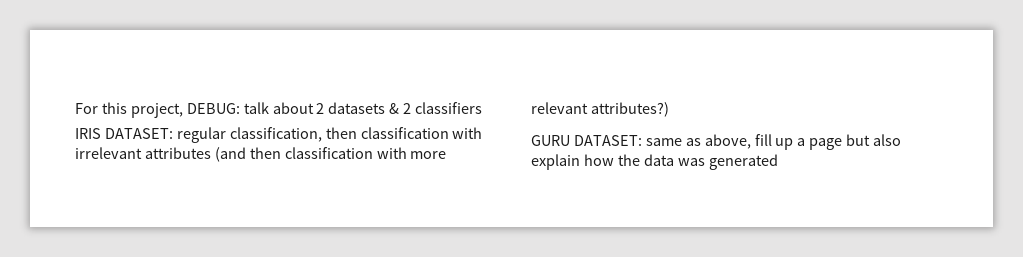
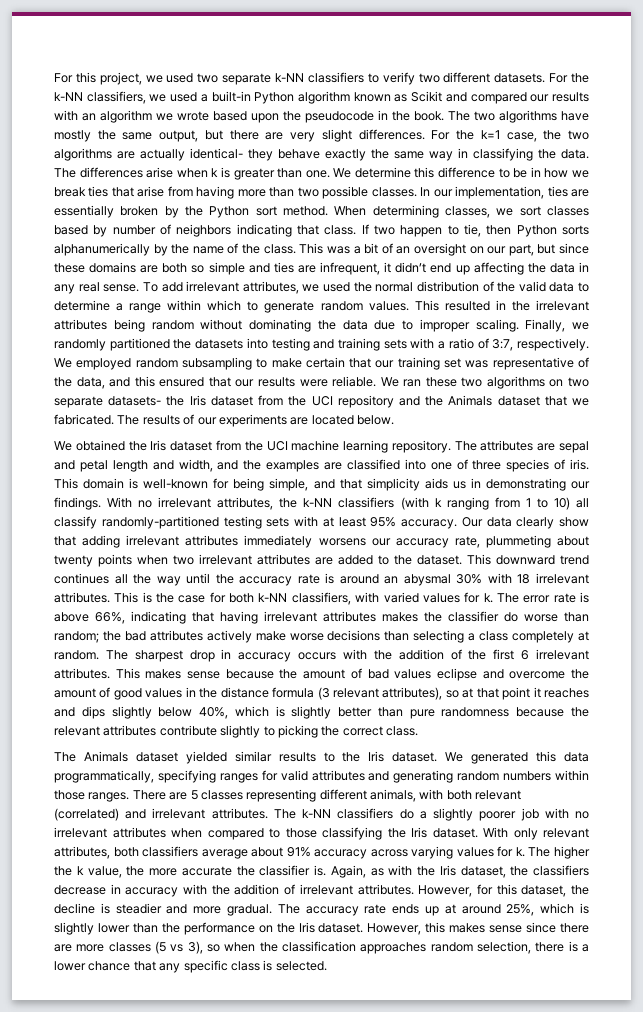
[186,102,483,114] [75,127,483,143] [75,147,447,162] [531,102,669,117] [531,134,902,150] [531,154,778,170] DEBUG: talk about 2 datasets & 2 classifiers // IRIS DATASET: regular classification, then classification with irrelevant attributes (and then classification with more relevant attributes?) // GURU DATASET: same as above, fill up a page but also explain how the data was generated -> [145,72,590,85] [54,91,589,104] [54,110,589,123] [54,129,589,142] [54,148,589,161] [54,167,589,180] [54,186,589,199] [54,205,589,218] [54,224,589,237] [54,243,589,256] [54,262,590,275] [54,281,589,294] [54,300,590,313] [54,319,589,332] [54,338,590,351] [54,357,590,370] [54,376,589,389] [54,395,590,408] [54,414,394,427] [54,440,589,453] [54,459,589,472] [54,478,590,491] [54,497,589,510] [54,516,589,529] [54,535,590,548] [54,554,589,567] [54,573,590,586] [54,592,590,605] [54,611,589,624] [54,630,589,643] [54,649,589,662] [54,668,589,681] [54,687,589,700] [54,706,589,719] [54,725,418,738] [54,751,589,764] [54,770,589,783] [54,789,522,802] [54,808,589,821] [54,827,589,840] [54,846,591,859] [54,865,589,878] [54,884,589,897] [54,903,589,916] [54,922,590,935] [54,941,589,954] [54,960,327,973] we used two separate k-NN classifiers to verify two different datasets. For the k-NN classifiers, we used a built-in Python algorithm known as Scikit and compared our results with an algorithm we wrote based upon the pseudocode in the book. The two algorithms have mostly the same output, but there are very slight differences. For the k=1 case, the two algorithms are actually identical- they behave exactly the same way in classifying the data. The differences arise when k is greater than one. We determine this difference to be in how we break ties that arise from having more than two possible classes. In our implementation, ties are essentially broken by the Python sort method. When determining classes, we sort classes based by number of neighbors indicating that class. If two happen to tie, then Python sorts alphanumerically by the name of the class. This was a bit of an oversight on our part, but since these domains are both so simple and ties are infrequent, it didn’t end up affecting the data in any real sense. To add irrelevant attributes, we used the normal distribution of the valid data to determine a range within which to generate random values. This resulted in the irrelevant attributes being random without dominating the data due to improper scaling. Finally, we randomly partitioned the datasets into testing and training sets with a ratio of 3:7, respectively. We employed random subsampling to make certain that our training set was representative of the data, and this ensured that our results were reliable. We ran these two algorithms on two separate datasets- the Iris dataset from the UCI repository and the Animals dataset that we fabricated. The results of our experiments are located below. // We obtained the Iris dataset from the UCI machine learning repository. The attributes are sepal and petal length and width, and the examples are classified into one of three species of iris. This domain is well-known for being simple, and that simplicity aids us in demonstrating our findings. With no irrelevant attributes, the k-NN classifiers (with k ranging from 1 to 10) all classify randomly-partitioned testing sets with at least 95% accuracy. Our data clearly show that adding irrelevant attributes immediately worsens our accuracy rate, plummeting about twenty points when two irrelevant attributes are added to the dataset. This downward trend continues all the way until the accuracy rate is around an abysmal 30% with 18 irrelevant attributes. This is the case for both k-NN classifiers, with varied values for k. The error rate is above 66%, indicating that having irrelevant attributes makes the classifier do worse than random; the bad attributes actively make worse decisions than selecting a class completely at random. The sharpest drop in accuracy occurs with the addition of the first 6 irrelevant attributes. This makes sense because the amount of bad values eclipse and overcome the amount of good values in the distance formula (3 relevant attributes), so at that point it reaches and dips slightly below 40%, which is slightly better than pure randomness because the relevant attributes contribute slightly to picking the correct class. // The Animals dataset yielded similar results to the Iris dataset. We generated this data programmatically, specifying ranges for valid attributes and generating random numbers within those ranges. There are 5 classes representing different animals, with both relevant (correlated) and irrelevant attributes. The k-NN classifiers do a slightly poorer job with no irrelevant attributes when compared to those classifying the Iris dataset. With only relevant attributes, both classifiers average about 91% accuracy across varying values for k. The higher the k value, the more accurate the classifier is. Again, as with the Iris dataset, the classifiers decrease in accuracy with the addition of irrelevant attributes. However, for this dataset, the decline is steadier and more gradual. The accuracy rate ends up at around 25%, which is slightly lower than the performance on the Iris dataset. However, this makes sense since there are more classes (5 vs 3), so when the classification approaches random selection, there is a lower chance that any specific class is selected.

